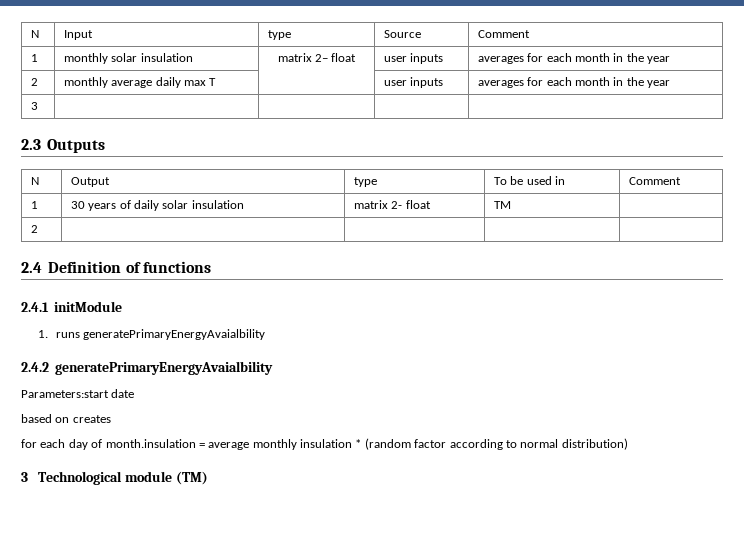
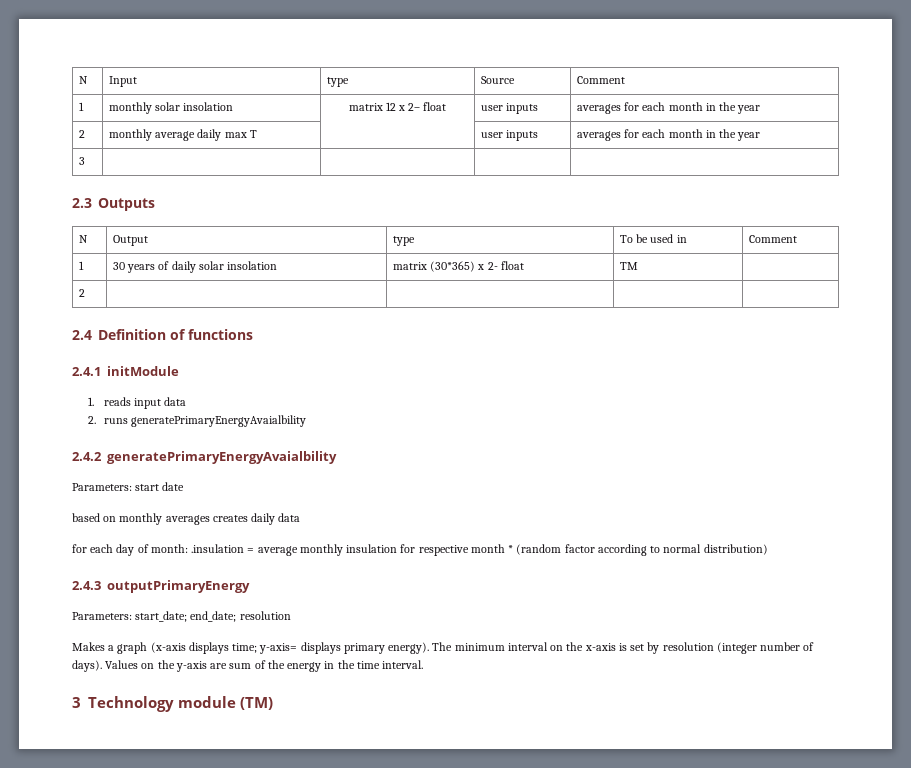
[140,53,193,62] [277,53,312,62] insulation | matrix -> [183,102,234,111] [348,102,405,111] insolation | matrix 12 x
[191,200,244,209] [353,200,388,209] insulation | matrix -> [227,261,278,270] [392,261,485,272] insolation | matrix (30*365) x
(49, 334) none -> [103,397,187,409] [87,416,96,424] reads input data // 2.
[21,390,109,398] Parameters:start -> [72,483,160,491] Parameters: start
(70, 420) none -> [119,513,210,525] monthly averages
(111, 419) none -> [251,513,301,525] daily data
[105,439,196,448] month.insulation -> [150,544,245,553] month: .insulation
(352, 443) none -> [400,544,505,556] for respective month
[21,471,123,485] 3 Technological -> [72,580,250,593] [72,611,291,622] [72,642,815,654] [72,660,424,672] [72,696,174,712] 2.4.3 outputPrimaryEnergy // Parameters: start_date; end_date; resolution // Makes a graph (x-axis displays time; y-axis= displays primary energy). The minimum interval on the x-axis is set by resolution (integer number of days). Values on the y-axis are sum of the energy in the time interval. // 3 Technology

